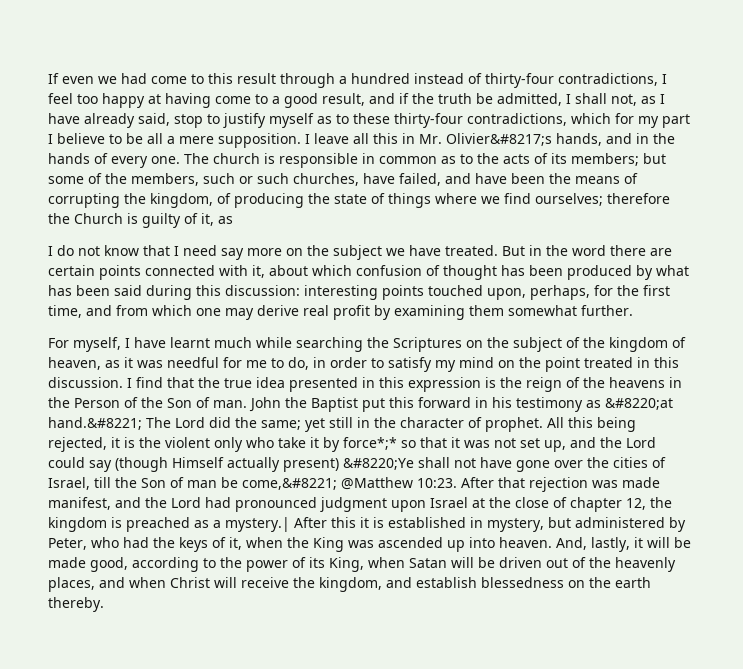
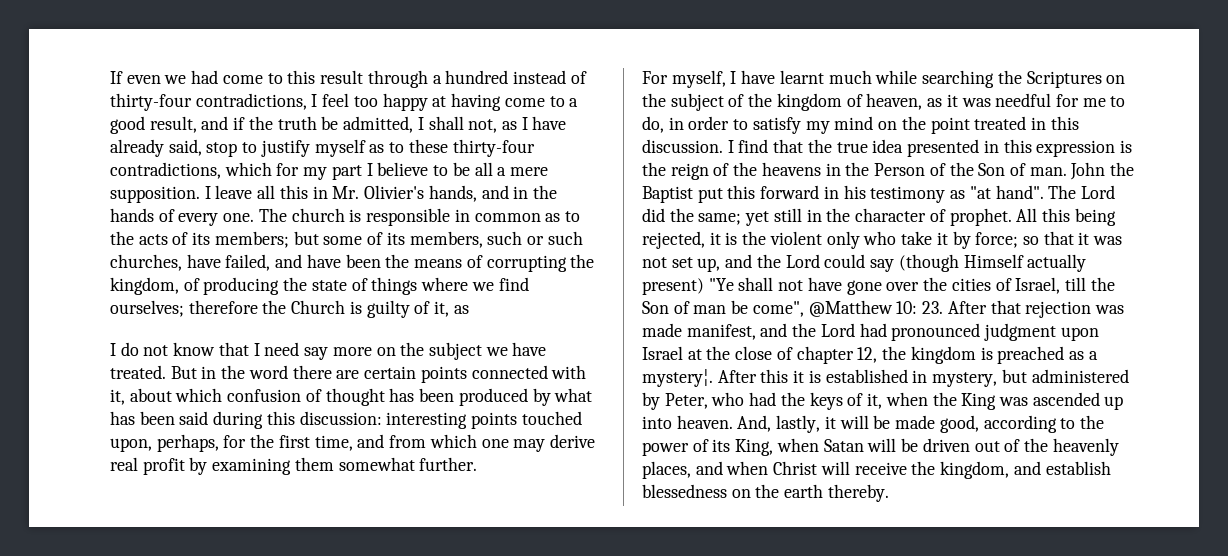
[446,133,552,146] Olivier&#8217;s -> [364,185,425,199] Olivier's
[105,173,127,184] the -> [386,232,405,245] its
[605,398,673,410] [48,417,142,430] &#8220;at hand.&#8221; -> [969,185,1044,199] "at hand".
[343,437,397,450] force*;* -> [975,232,1019,248] force;
[343,458,414,470] &#8220;Ye -> [708,278,734,291] "Ye
[242,477,457,490] come,&#8221; @Matthew 10:23. -> [752,300,944,317] come", @Matthew 10: 23.
[225,517,290,532] mystery.| -> [642,369,713,387] mystery¦.

